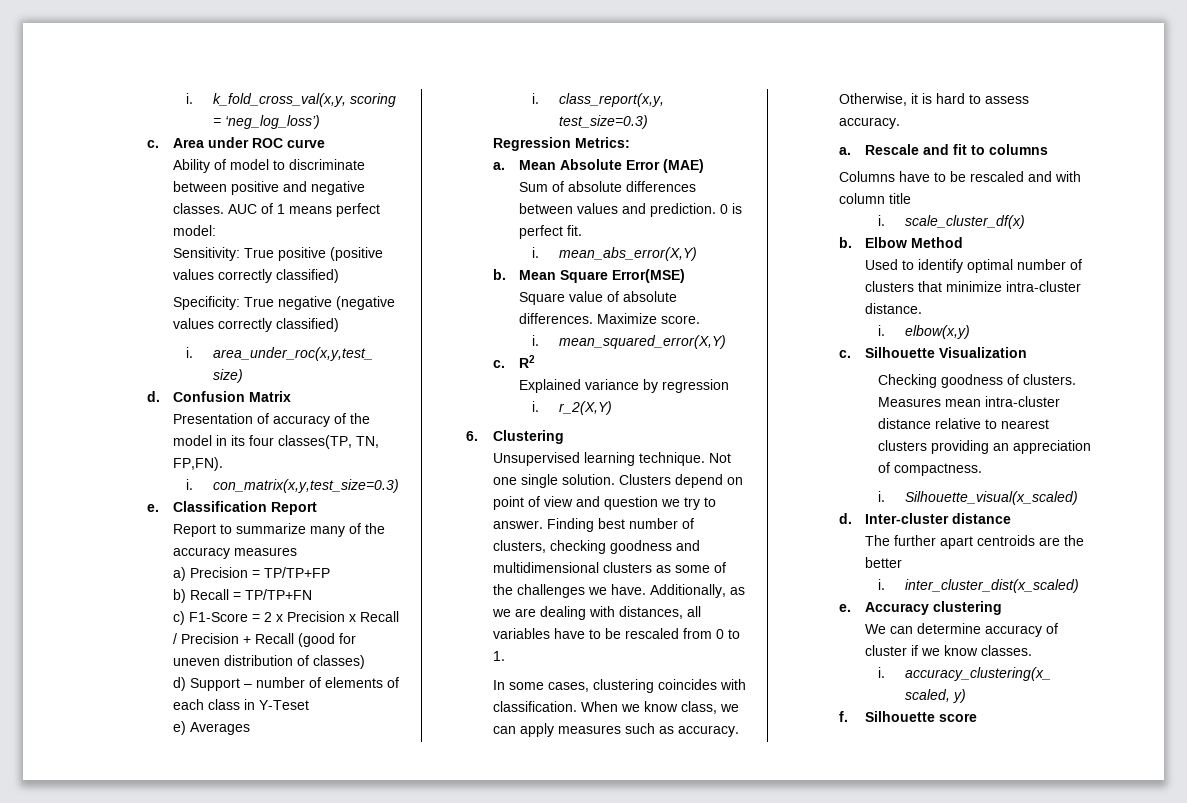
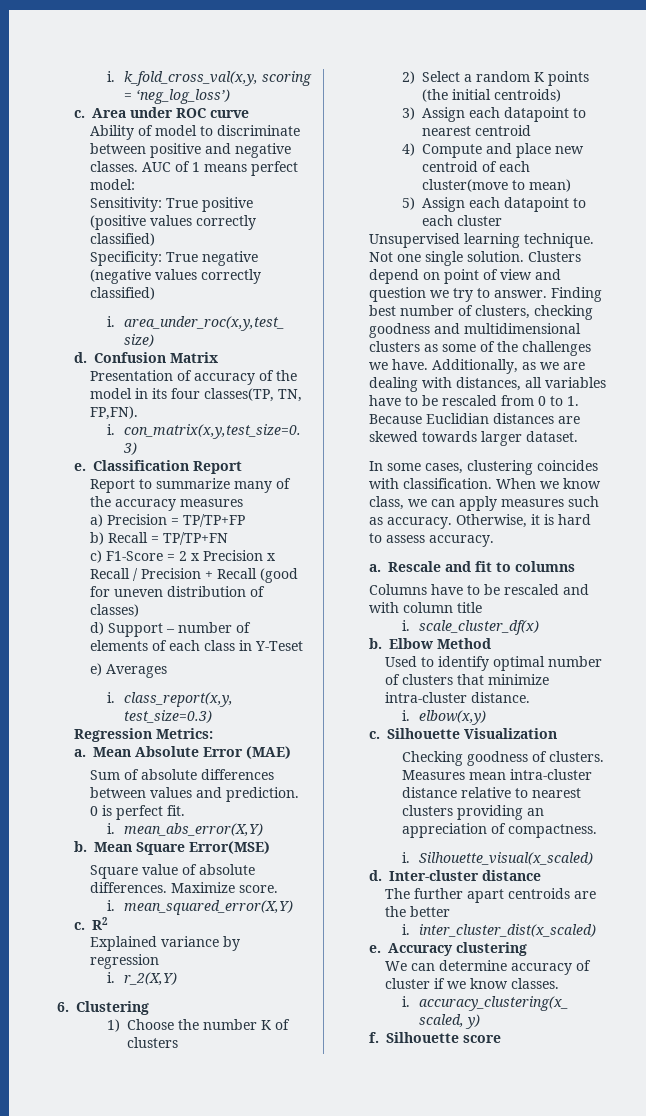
(564, 437) none -> [107,1019,291,1032] [127,1037,179,1048] [402,71,590,86] [422,89,562,102] [402,107,587,122] [422,125,532,136] [402,143,585,158] [422,161,531,172] [422,179,572,192] [402,197,587,212] [422,215,503,226] // 1) Choose the number K of clusters // 2) Select a random K points (the initial centroids) // 3) Assign each datapoint to nearest centroid // 4) Compute and place new centroid of each cluster(move to mean) // 5) Assign each datapoint to each cluster
(505, 656) none -> [368,413,580,424] [368,431,578,446] Because Euclidian distances are skewed towards larger dataset.

